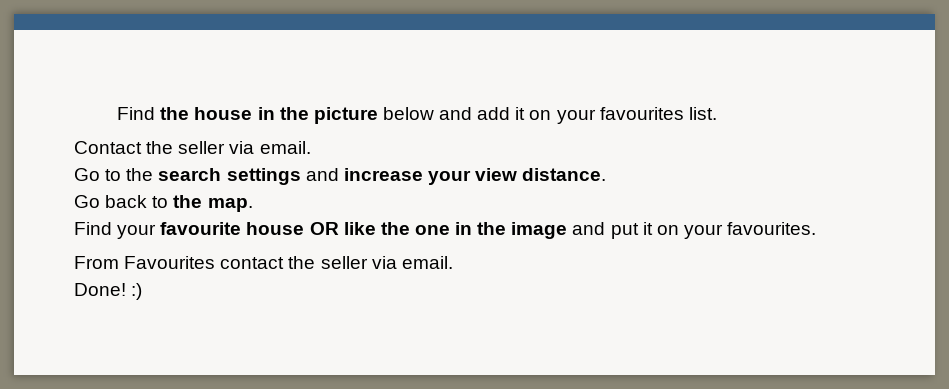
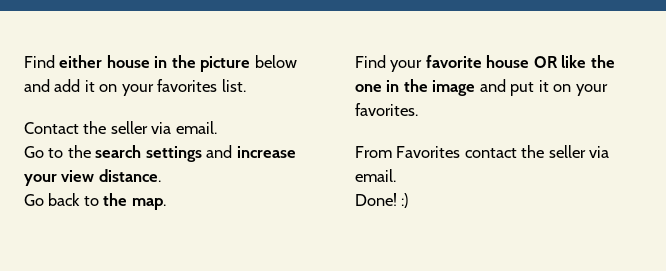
[117,107,190,120] Find the -> [24,55,103,68] Find either
[599,107,684,120] favourites -> [157,79,218,92] favorites
[160,222,242,235] favourite -> [425,55,482,68] favorite
[727,222,817,235] favourites. -> [355,103,418,116] favorites.
[124,256,216,269] Favourites -> [396,146,461,158] Favorites

